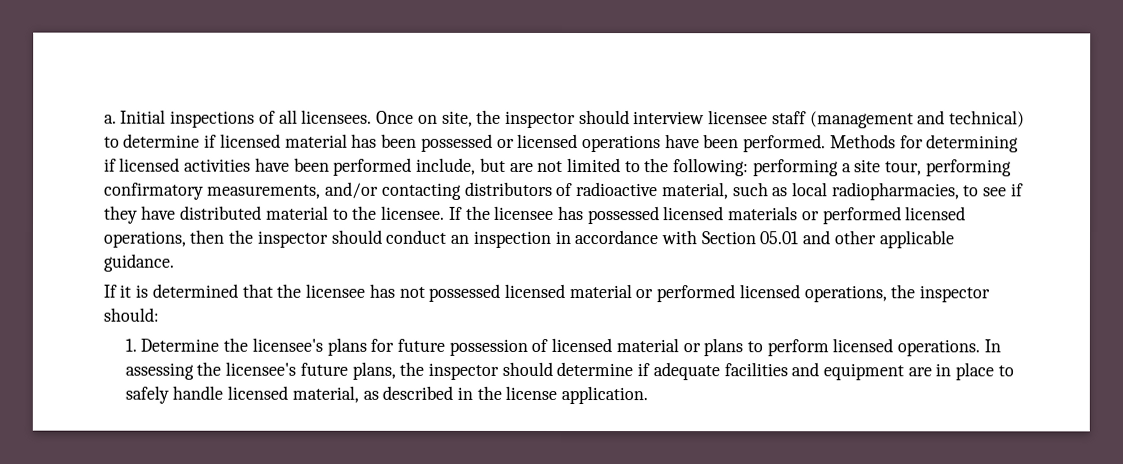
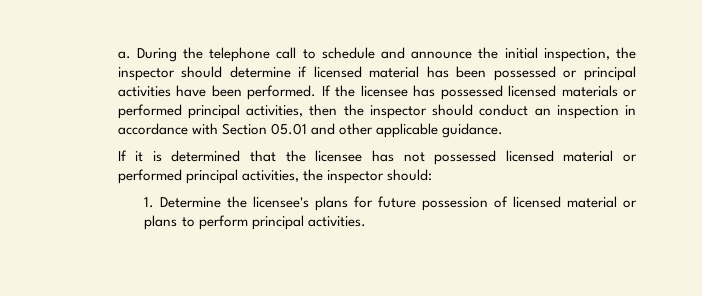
[120,109,1026,129] [103,136,120,148] Initial inspections of all licensees. Once on site, the inspector should interview licensee staff (management and technical) to -> [136,47,636,62] [117,66,223,81] During the telephone call to schedule and announce the initial inspection, the inspector should
[517,133,661,153] licensed operations -> [583,66,636,81] [117,86,171,97] principal activities
[829,134,1020,153] [103,157,1012,177] [103,181,1024,201] [103,205,446,224] Methods for determining if licensed activities have been performed include, but are not limited to the following: performing a site tour, performing confirmatory measurements, and/or contacting distributors of radioactive material, such as local radiopharmacies, to see if they have distributed material to the licensee. -> (317, 92) none
[905,206,967,221] [102,230,187,248] licensed operations, -> [187,104,304,119] principal activities,
[738,284,887,303] licensed operations, -> [185,169,299,184] principal activities,
[832,338,1001,357] [124,361,1014,381] [124,385,649,405] licensed operations. In assessing the licensee's future plans, the inspector should determine if adequate facilities and equipment are in place to safely handle licensed material, as described in the license application. -> [251,215,366,230] principal activities.

